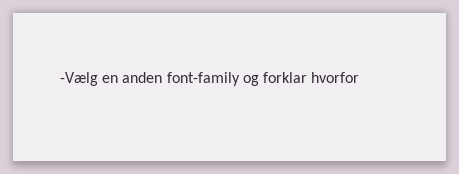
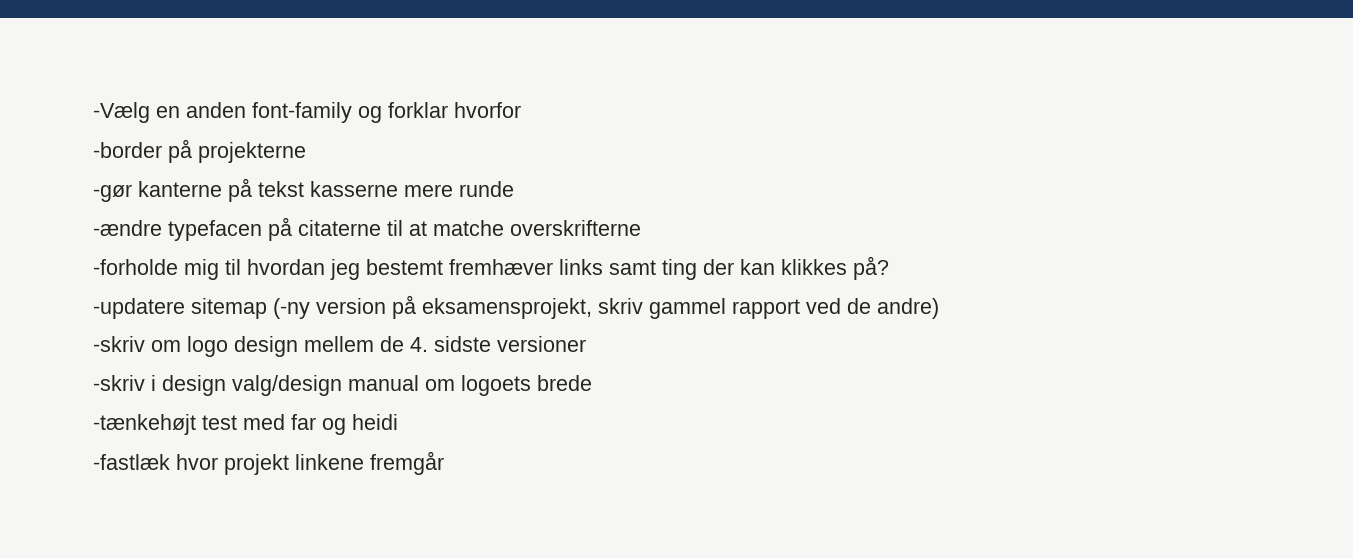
(360, 77) none -> [93,139,306,163] [93,178,514,202] [93,217,641,241] [93,256,889,280] [93,295,939,319] [93,336,586,357] [93,375,592,396] [93,414,398,435] [93,451,444,475] // -border på projekterne // -gør kanterne på tekst kasserne mere runde // -ændre typefacen på citaterne til at matche overskrifterne // -forholde mig til hvordan jeg bestemt fremhæver links samt ting der kan klikkes på? // -updatere sitemap (-ny version på eksamensprojekt, skriv gammel rapport ved de andre) // -skriv om logo design mellem de 4. sidste versioner // -skriv i design valg/design manual om logoets brede // -tænkehøjt test med far og heidi // -fastlæk hvor projekt linkene fremgår

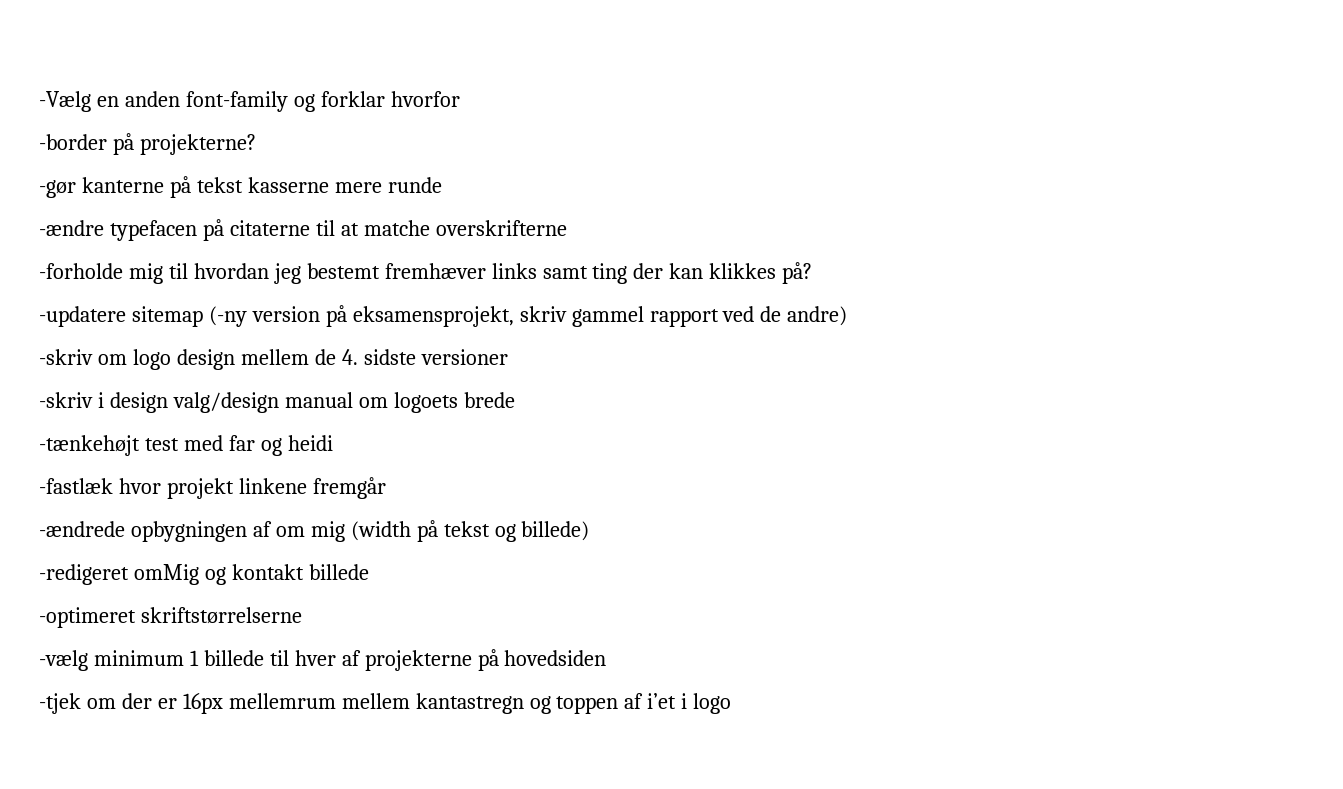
[198,142,306,163] projekterne -> [139,134,256,155] projekterne?
(444, 463) none -> [39,520,590,542] [39,564,369,585] [39,607,302,628] [39,649,607,671] [39,693,732,714] // -ændrede opbygningen af om mig (width på tekst og billede) // -redigeret omMig og kontakt billede // -optimeret skriftstørrelserne // -vælg minimum 1 billede til hver af projekterne på hovedsiden // -tjek om der er 16px mellemrum mellem kantastregn og toppen af i’et i logo

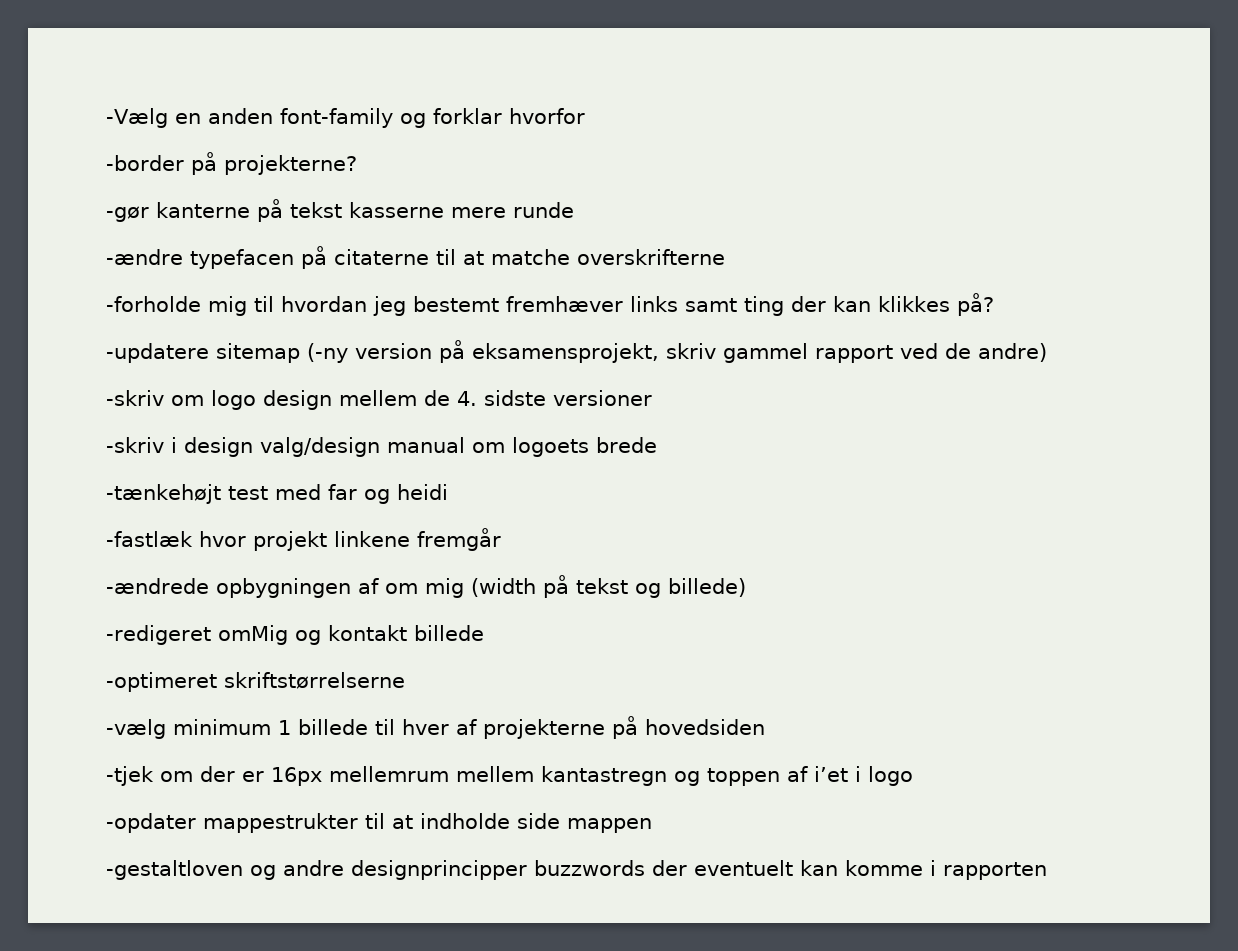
(732, 703) none -> [106,813,652,833] [106,860,1047,880] // -opdater mappestrukter til at indholde side mappen // -gestaltloven og andre designprincipper buzzwords der eventuelt kan komme i rapporten

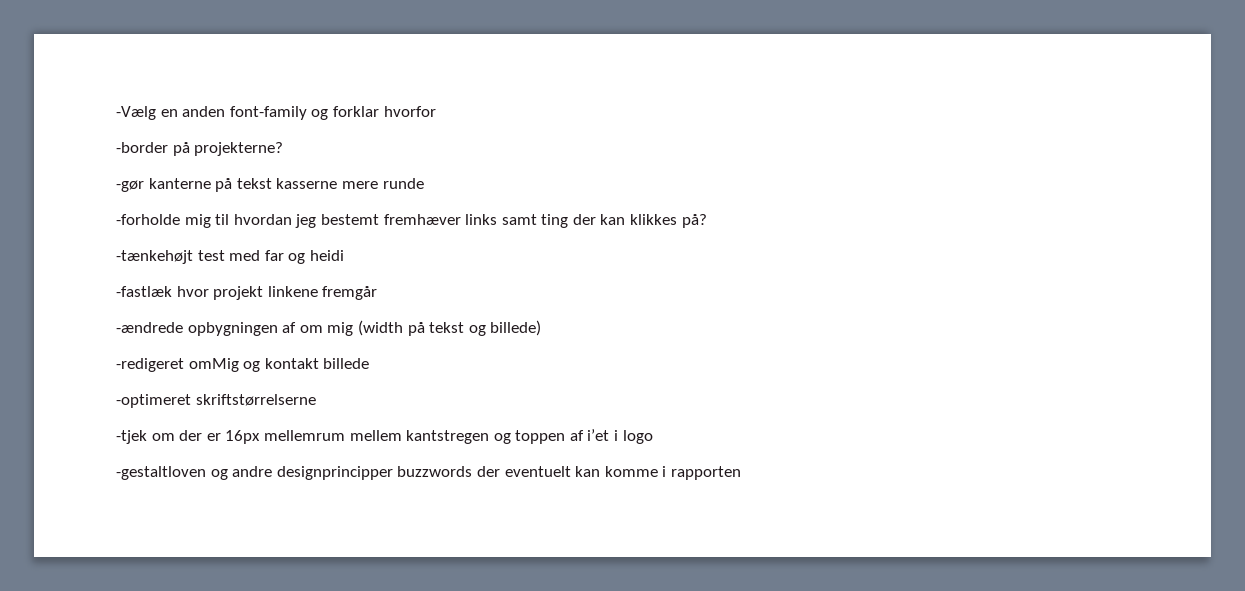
[106,246,725,269] // -ændre typefacen på citaterne til at matche overskrifterne -> (424, 183) none
[106,340,1047,363] [106,390,652,410] [106,437,657,457] // -updatere sitemap (-ny version på eksamensprojekt, skriv gammel rapport ved de andre) // -skriv om logo design mellem de 4. sidste versioner // -skriv i design valg/design manual om logoets brede -> (707, 221) none
[106,716,765,739] // -vælg minimum 1 billede til hver af projekterne på hovedsiden -> (316, 400) none
[541,766,667,786] kantastregn -> [406,430,490,444] kantstregen
[106,813,652,833] // -opdater mappestrukter til at indholde side mappen -> (653, 437) none

